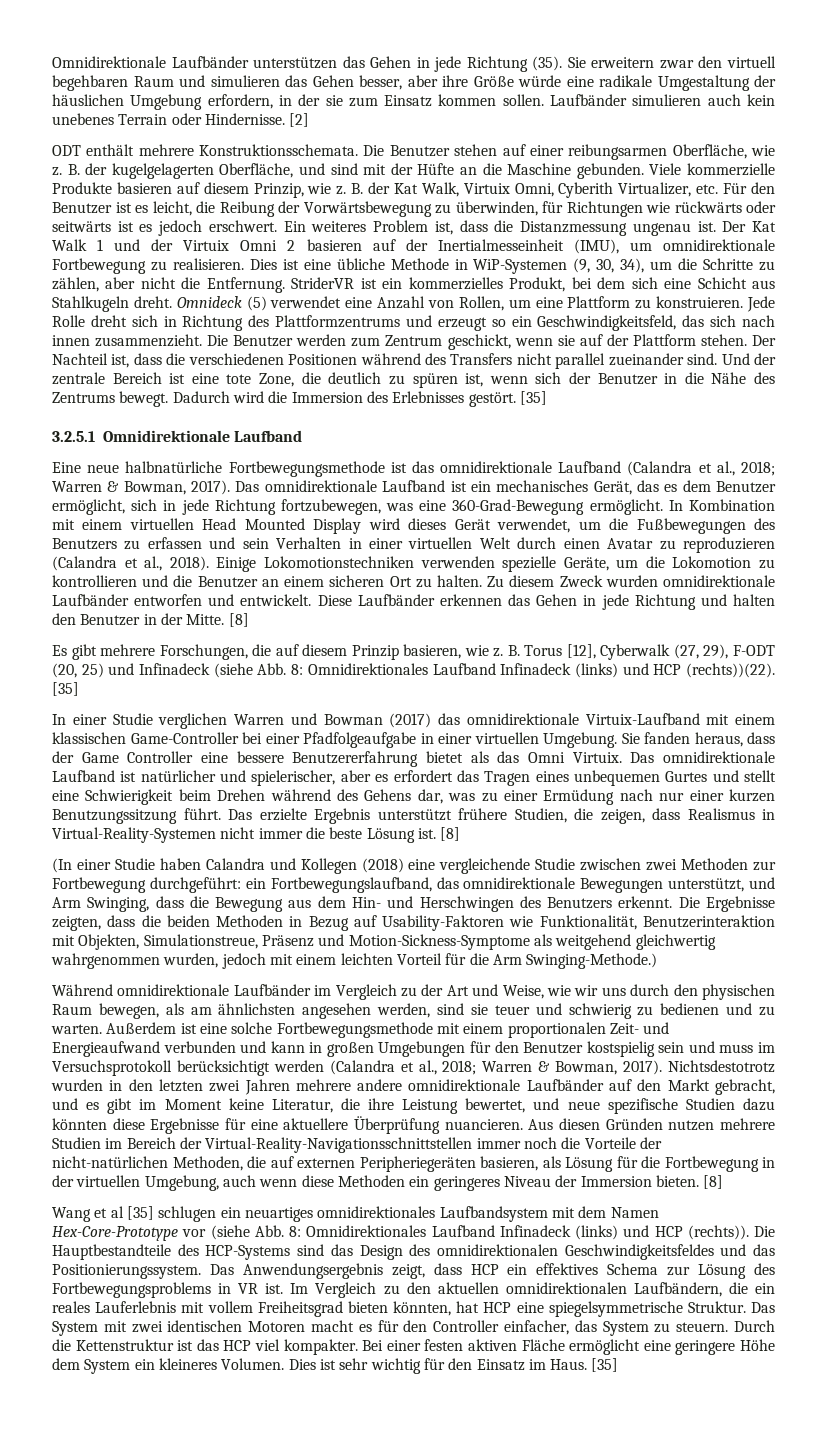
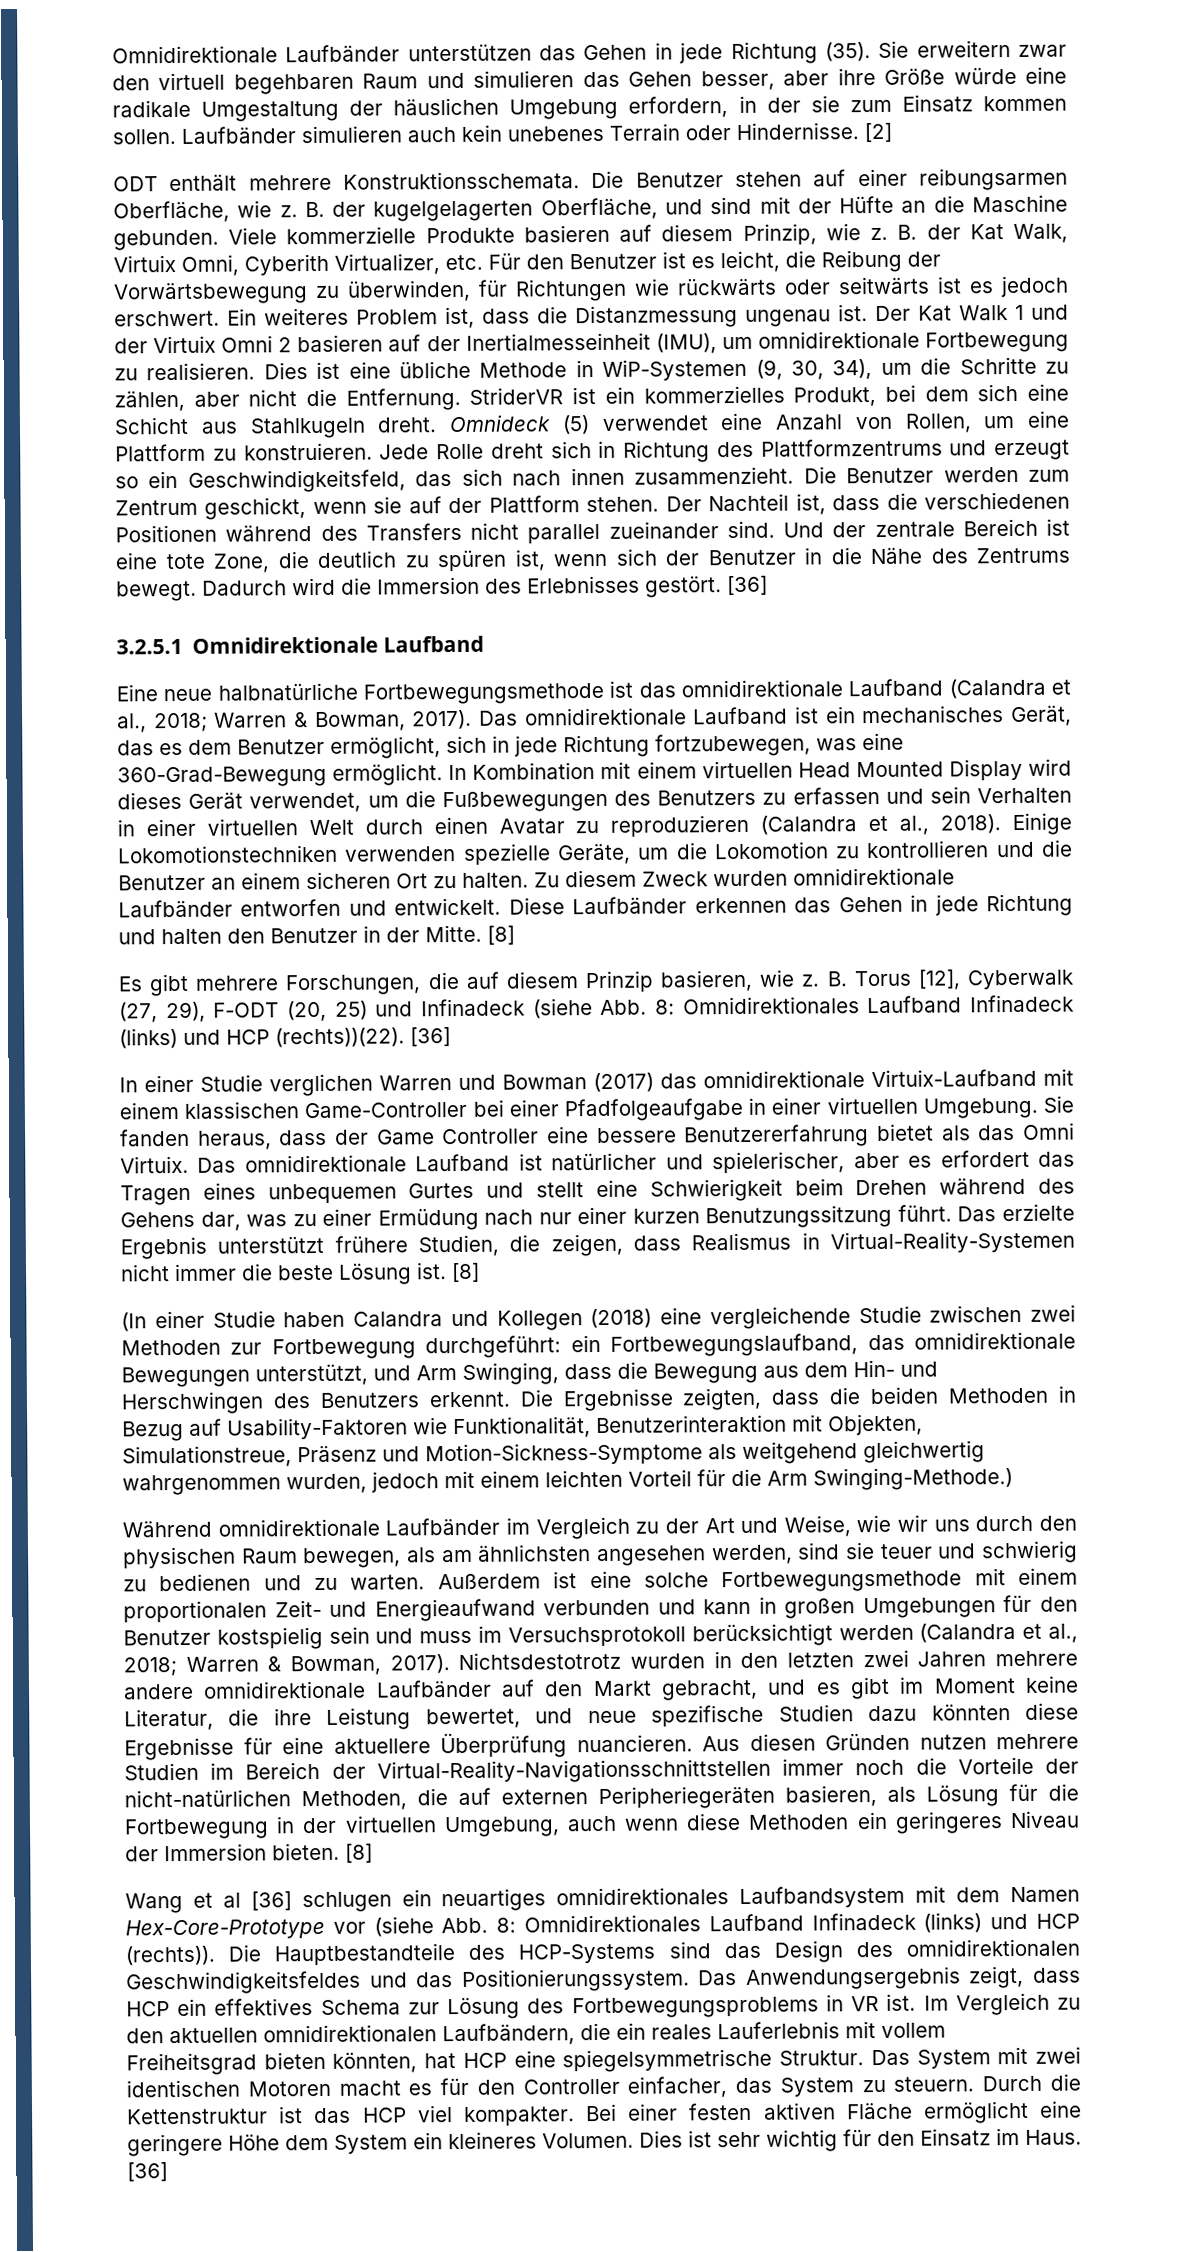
[519,391,547,405] [35] -> [727,575,768,596] [36]
[52,682,79,696] [35] -> [410,1027,451,1047] [36]
[126,1206,154,1220] [35] -> [250,1891,292,1911] [36]
[591,1358,619,1372] [35] -> [127,2162,168,2182] [36]

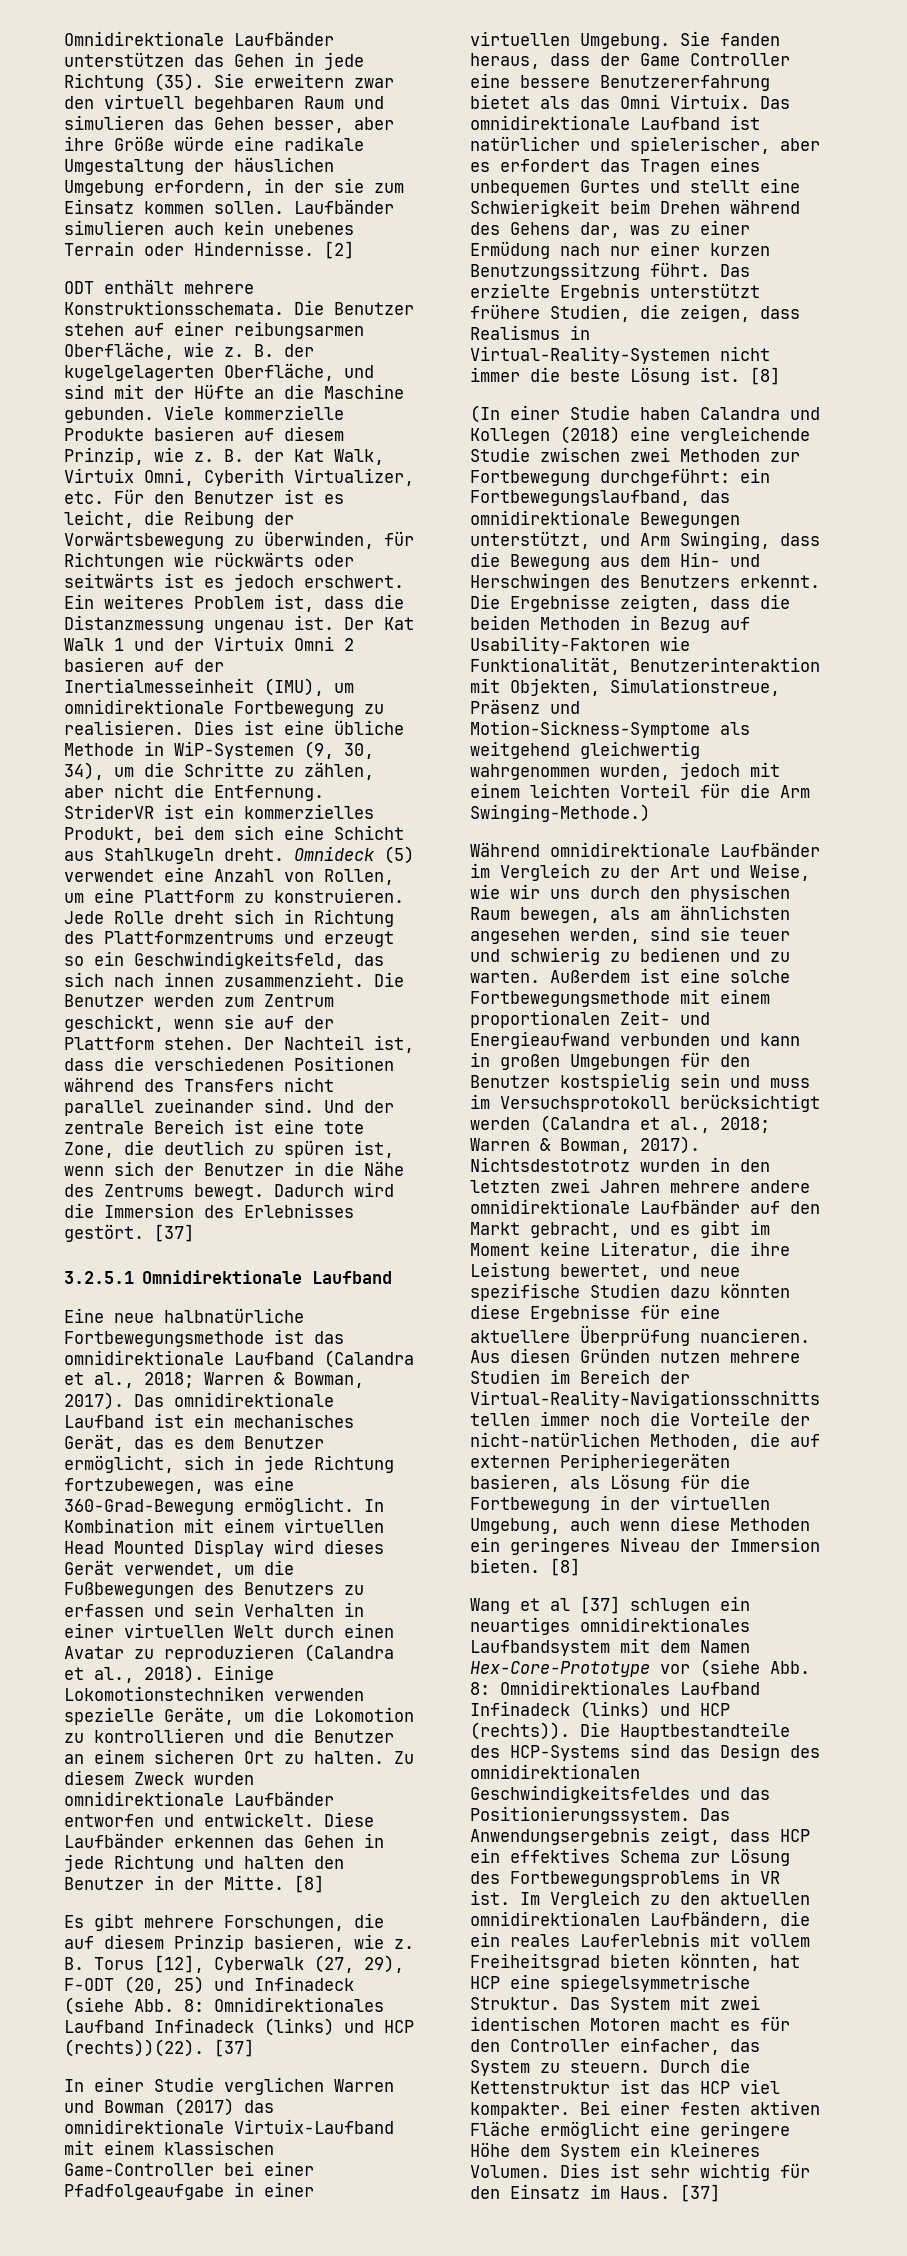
[727,575,768,596] [36] -> [154,1224,194,1242] [37]
[410,1027,451,1047] [36] -> [214,2039,254,2057] [37]
[250,1891,292,1911] [36] -> [580,1596,620,1614] [37]
[127,2162,168,2182] [36] -> [680,2184,720,2202] [37]

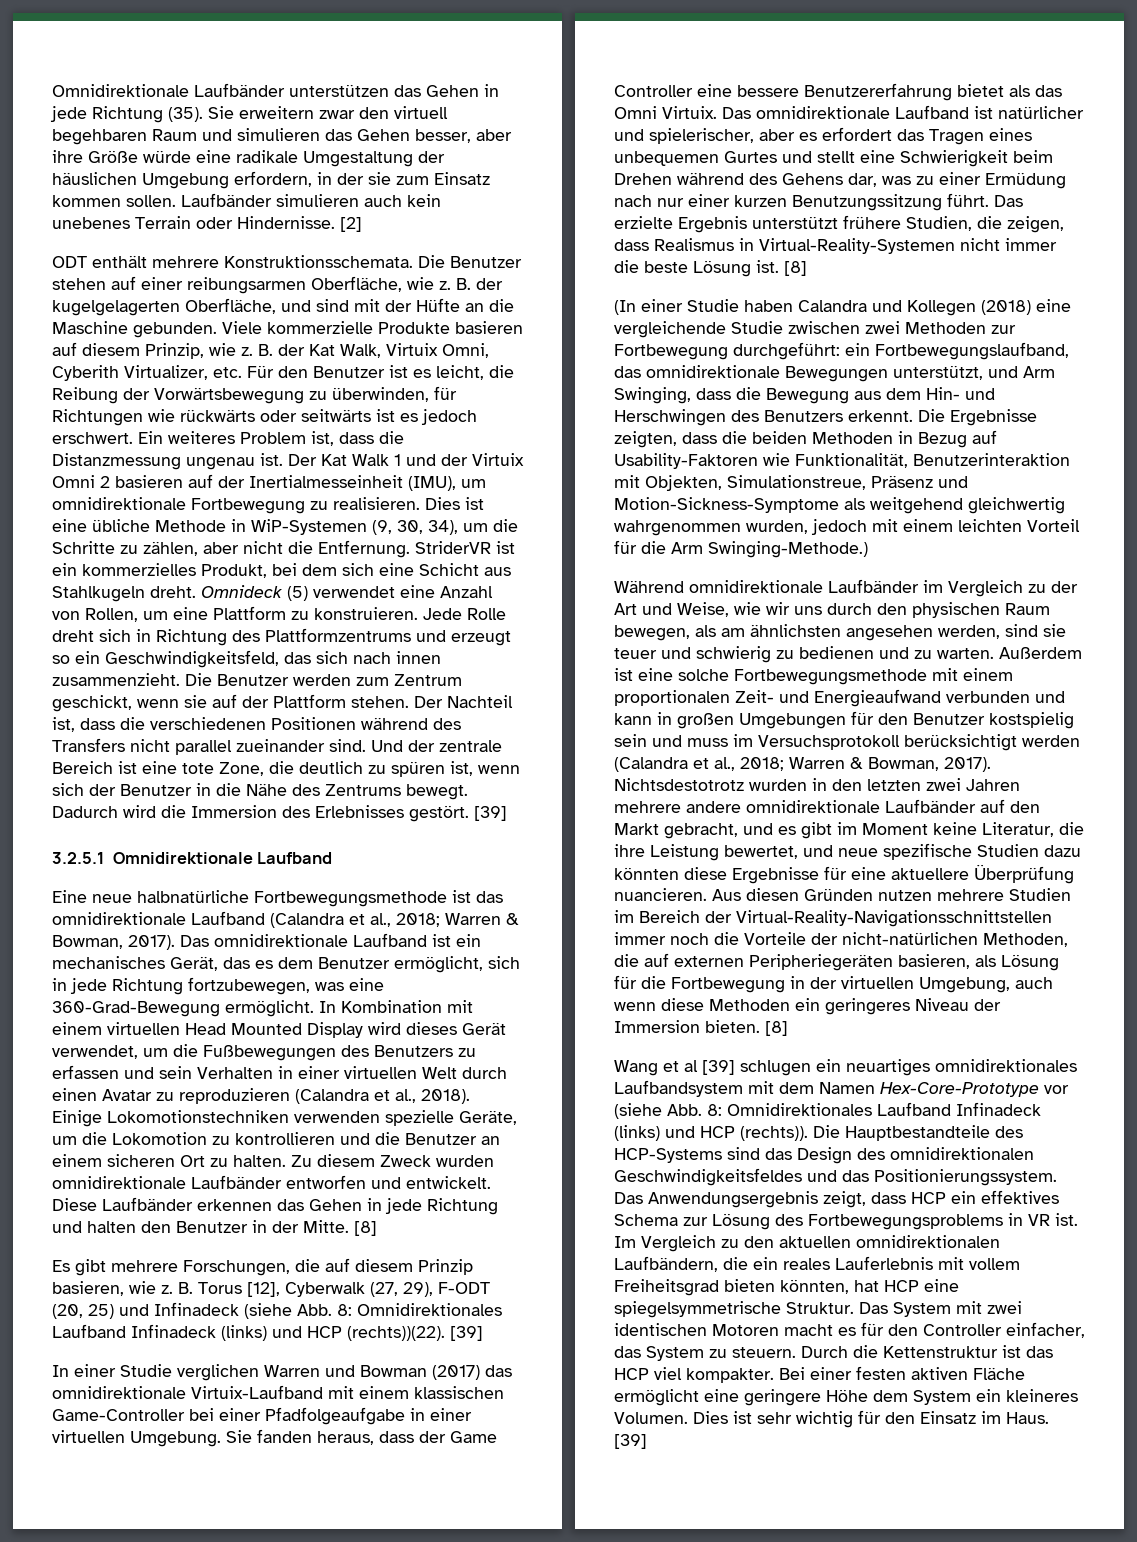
[154,1224,194,1242] [37] -> [474,806,507,821] [39]
[214,2039,254,2057] [37] -> [450,1326,483,1341] [39]
[580,1596,620,1614] [37] -> [702,1060,735,1075] [39]
[680,2184,720,2202] [37] -> [614,1434,647,1449] [39]

